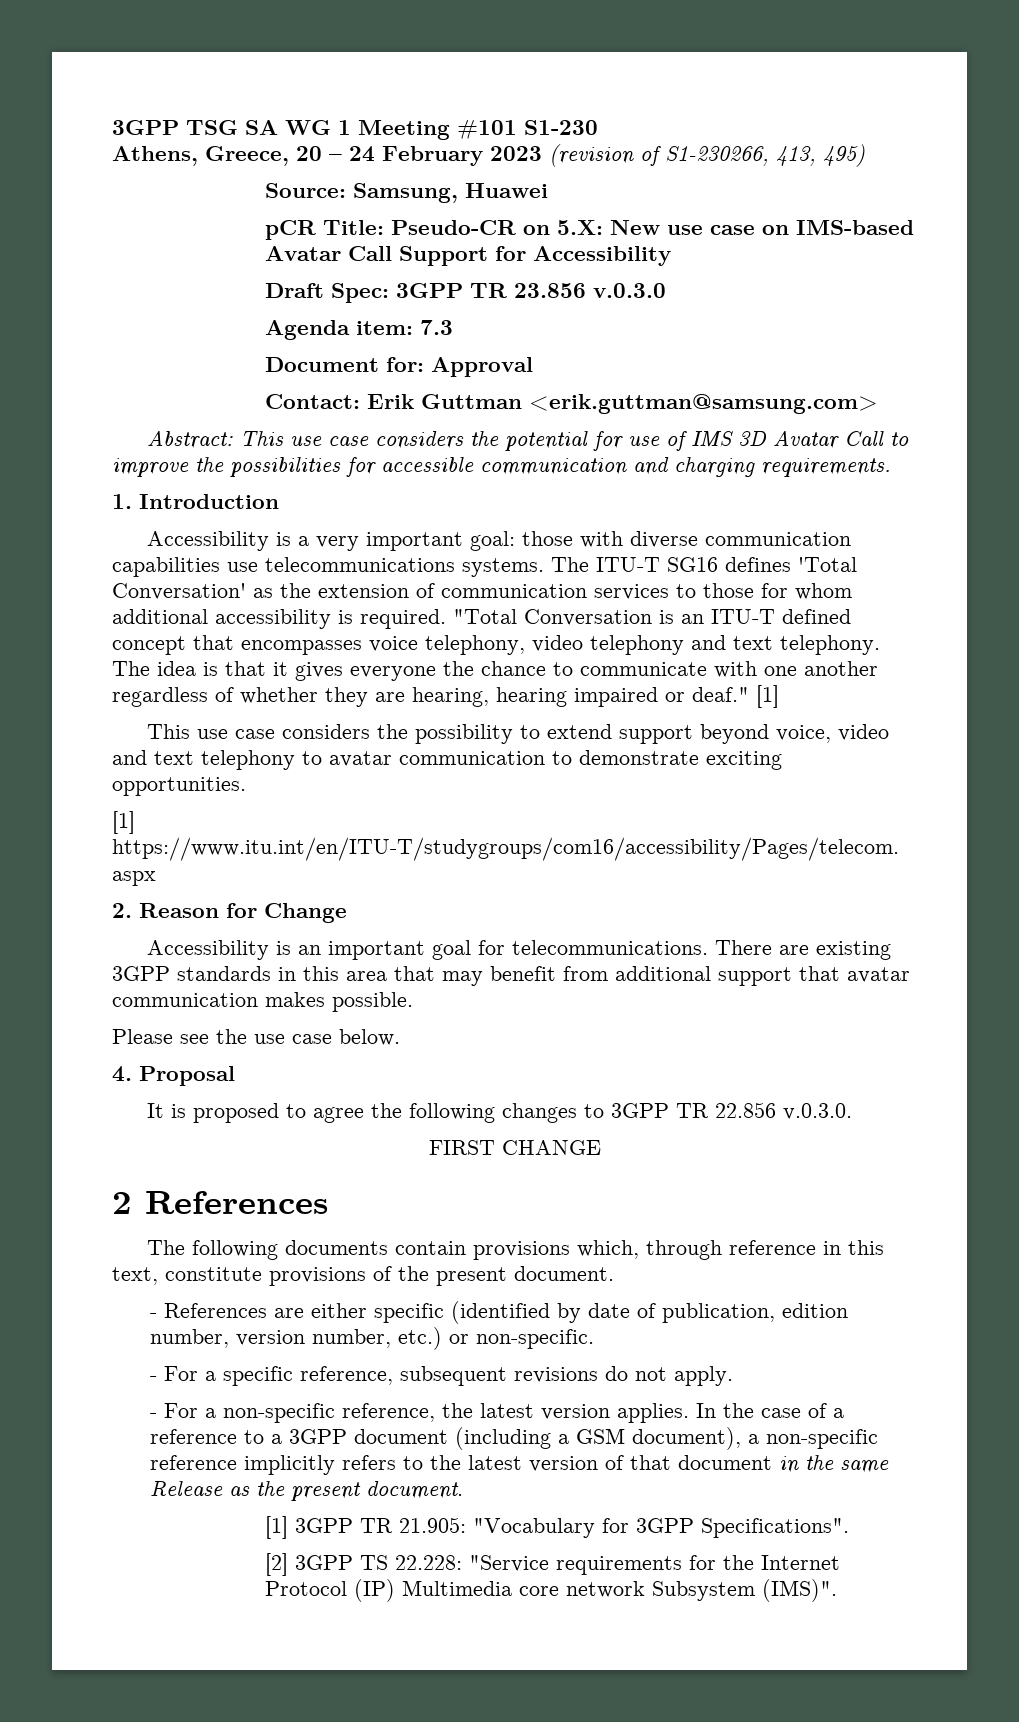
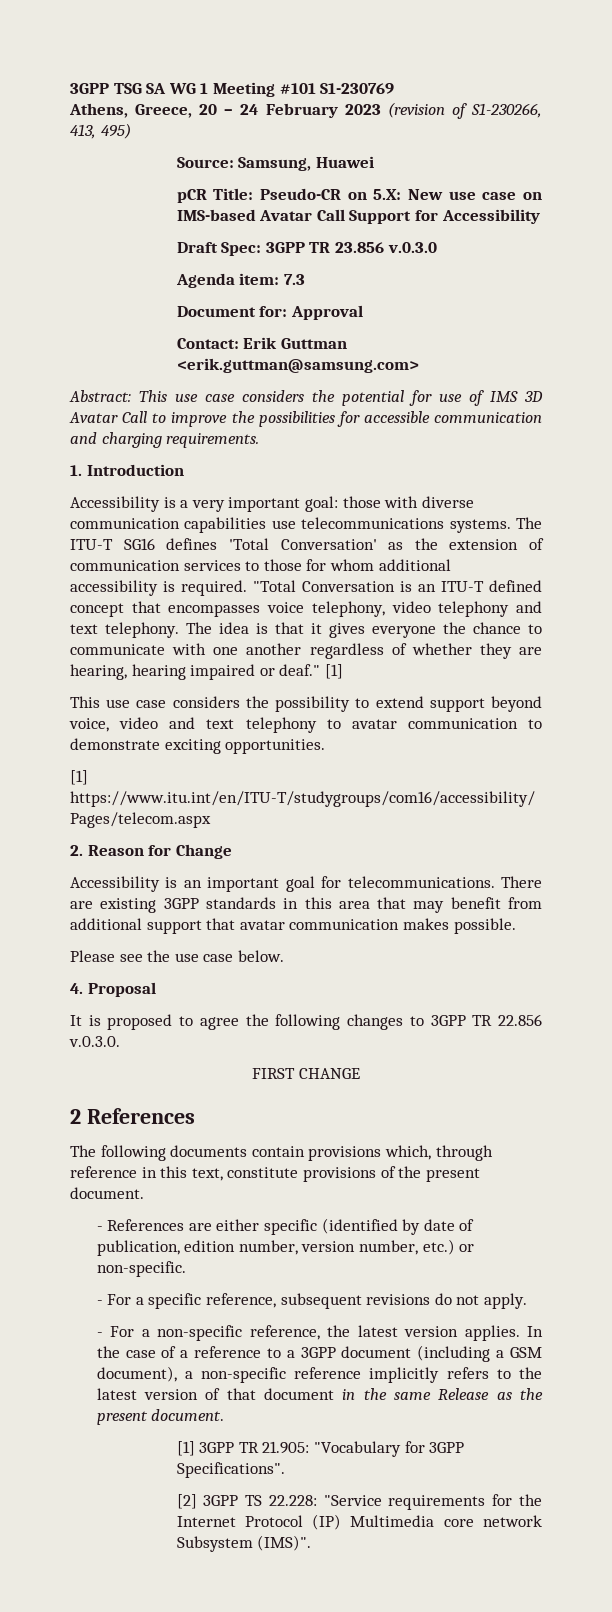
[524,120,598,135] S1-230 -> [320,83,395,94] S1-230769

